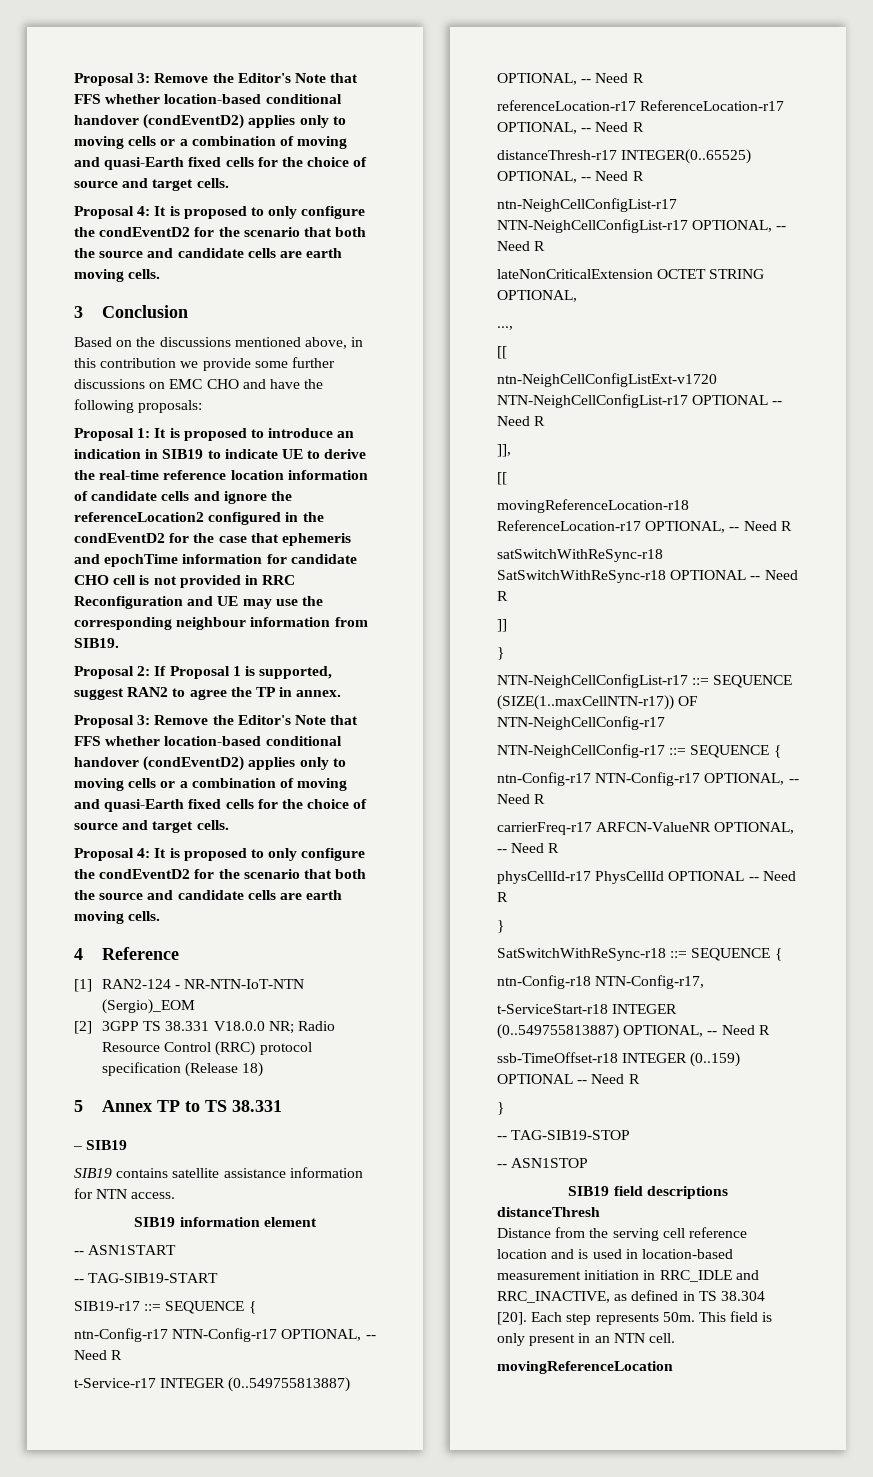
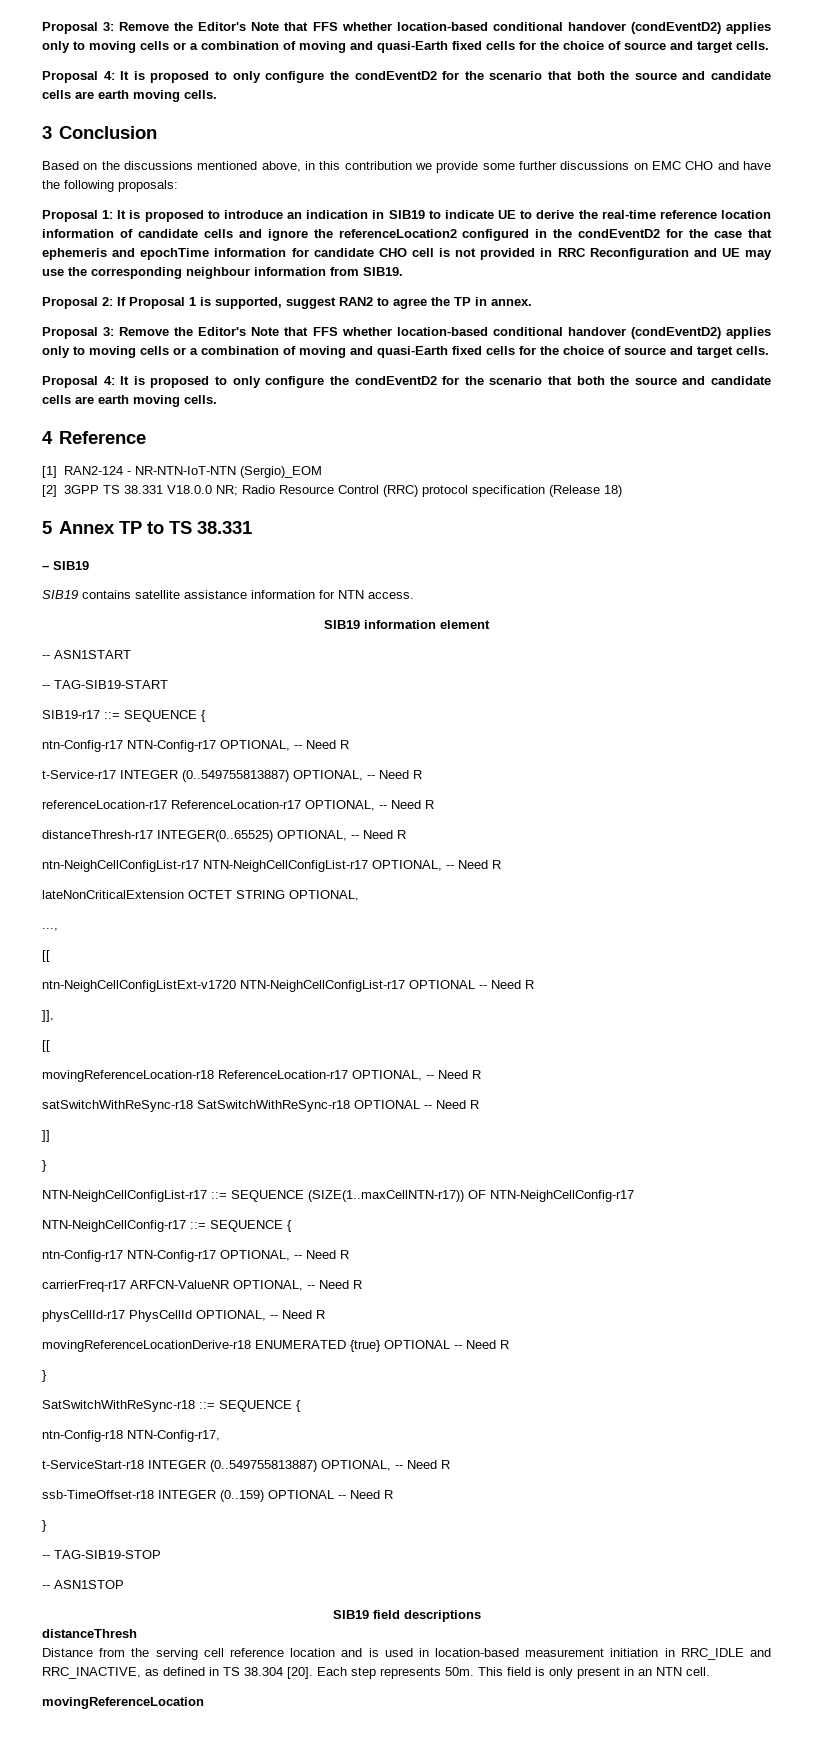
(665, 877) none -> [196,1310,325,1321] [42,1340,381,1352] OPTIONAL, -- Need R // movingReferenceLocationDerive-r18 ENUMERATED {true}

